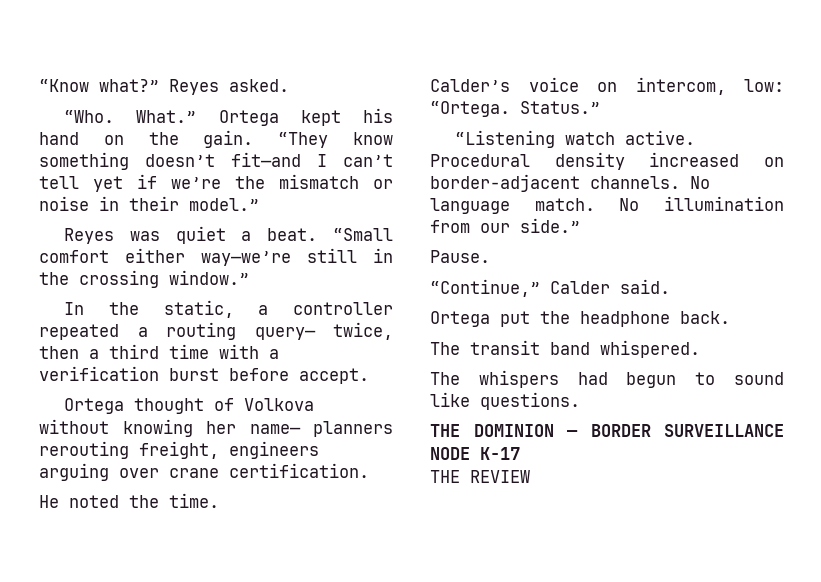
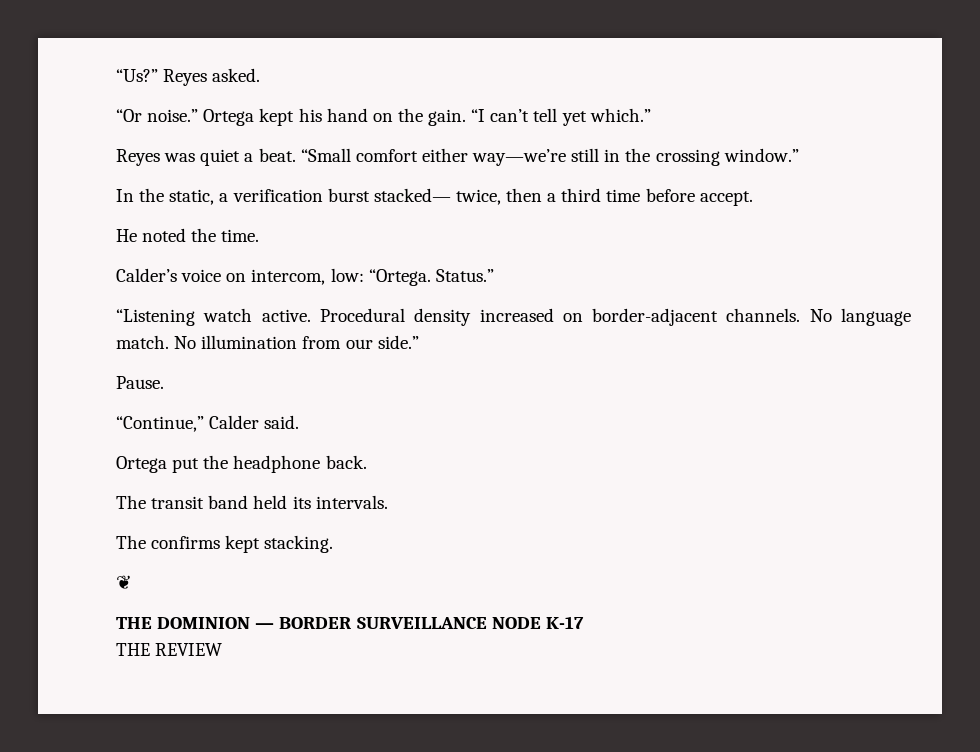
[39,79,159,92] “Know what?” -> [116,69,158,82] “Us?”
[63,110,197,123] “Who. What.” -> [116,109,199,122] “Or noise.”
[278,132,394,148] [39,152,393,170] [39,174,393,192] [39,196,259,211] “They know something doesn’t fit—and I can’t tell yet if we’re the mismatch or noise in their model.” -> [471,108,651,126] “I can’t tell yet which.”
[293,302,393,315] [39,322,316,340] controller repeated a routing query— -> [232,188,451,202] verification burst stacked—
[219,344,279,359] [39,366,369,384] [63,398,314,414] [39,419,393,437] [39,441,319,459] [39,463,369,481] with a verification burst before accept. // Ortega thought of Volkova without knowing her name— planners rerouting freight, engineers arguing over crane certification. -> [645,188,753,206] before accept.
[600,340,700,358] [430,370,784,388] [430,392,580,410] whispered. // The whispers had begun to sound like questions. -> [253,495,388,509] [116,535,334,553] [116,575,132,589] held its intervals. // The confirms kept stacking. // ❦

